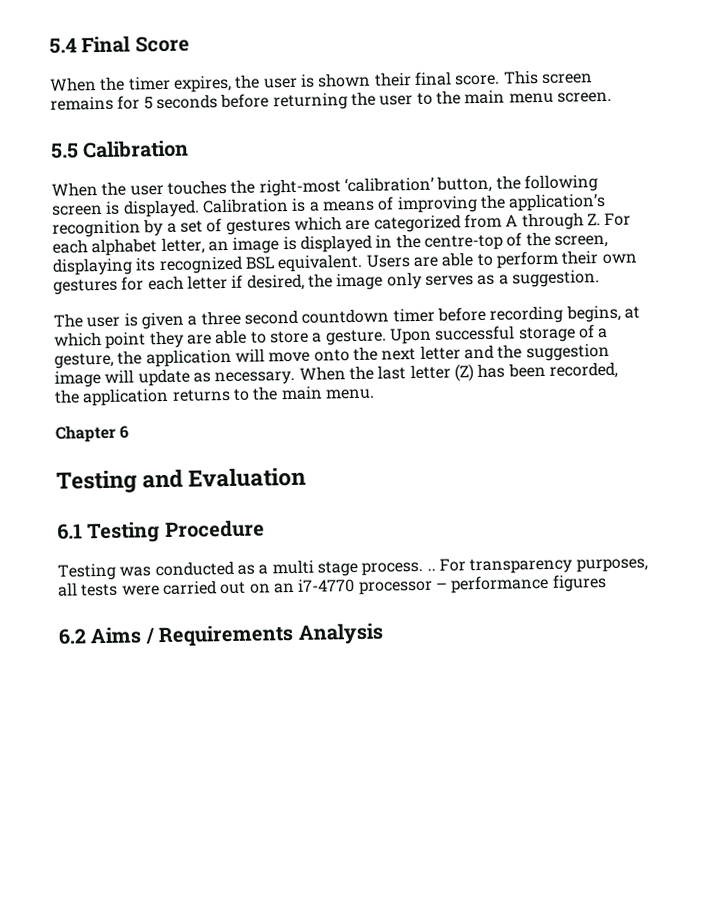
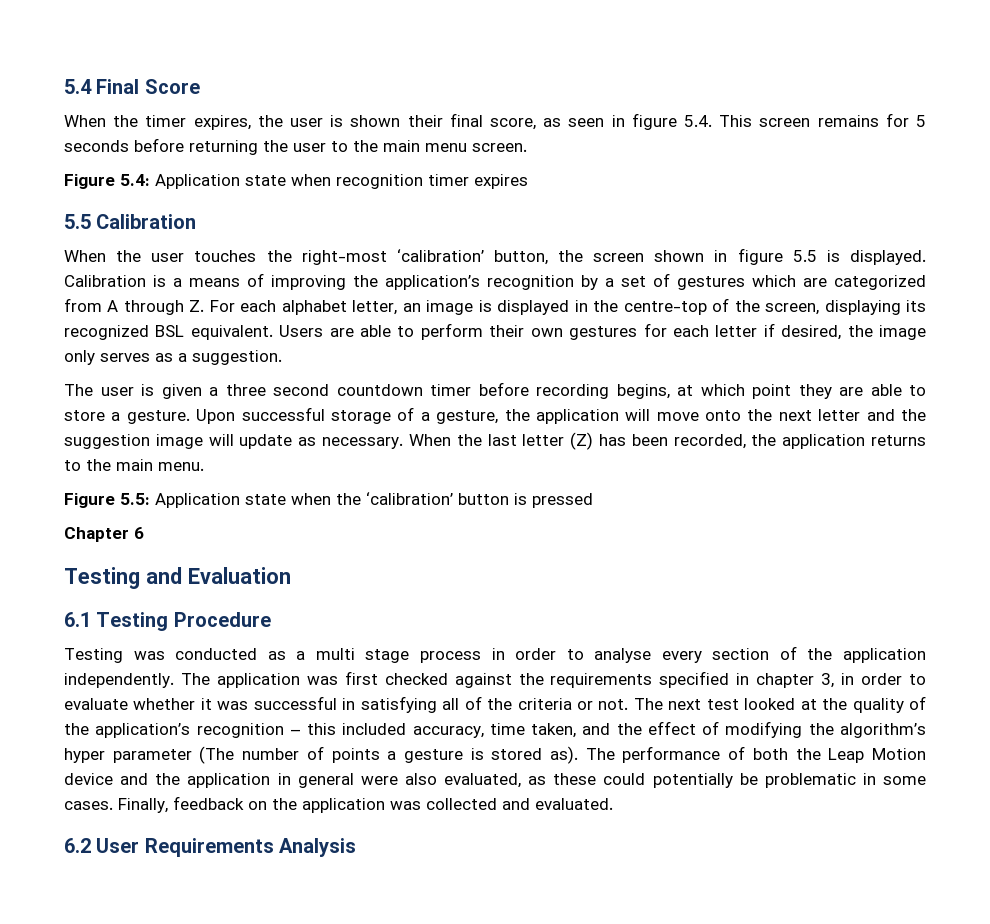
[454,74,501,86] score. -> [489,113,712,130] score, as seen in figure 5.4.
(612, 97) none -> [64,174,528,189] // Figure 5.4: Application state when recognition timer expires
[523,174,598,193] [52,204,103,216] following screen -> [593,248,817,265] screen shown in figure 5.5
(375, 394) none -> [64,492,593,508] // Figure 5.5: Application state when the ‘calibration’ button is pressed
[361,557,648,576] [57,574,607,597] process. .. For transparency purposes, all tests were carried out on an i7-4770 processor – performance figures -> [419,646,926,663] [64,671,926,688] [64,696,927,713] [64,721,926,738] [64,746,927,764] [64,773,926,788] [64,796,613,813] process in order to analyse every section of the application independently. The application was first checked against the requirements specified in chapter 3, in order to evaluate whether it was successful in satisfying all of the criteria or not. The next test looked at the quality of the application’s recognition – this included accuracy, time taken, and the effect of modifying the algorithm’s hyper parameter (The number of points a gesture is stored as). The performance of both the Leap Motion device and the application in general were also evaluated, as these could potentially be problematic in some cases. Finally, feedback on the application was collected and evaluated.
[90,626,155,645] Aims / -> [96,838,140,853] User

